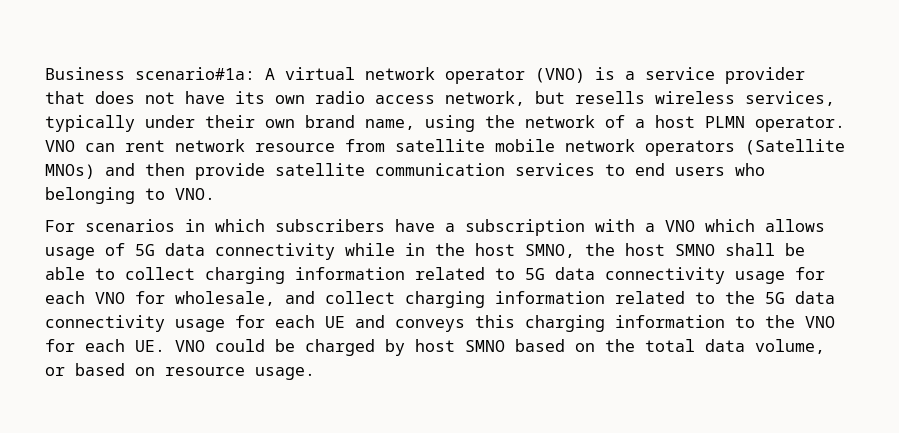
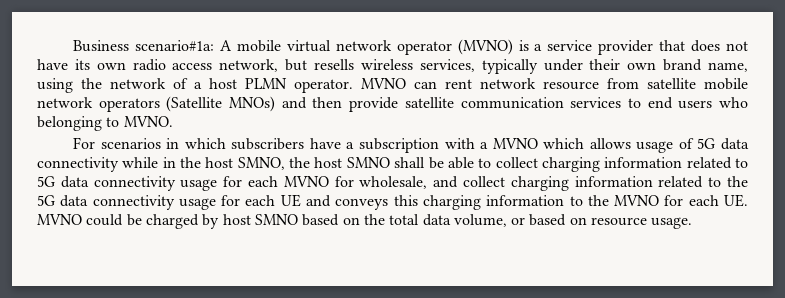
(275, 74) none -> [236,40,281,52] mobile
[535,68,585,83] (VNO) -> [457,39,513,55] (MVNO)
[45,140,75,152] VNO -> [361,78,406,89] MVNO
[175,188,215,200] VNO. -> [123,116,173,127] MVNO.
[665,220,695,232] VNO -> [492,138,538,149] MVNO
[95,292,125,304] VNO -> [283,176,329,187] MVNO
[805,316,835,328] VNO -> [614,195,660,206] MVNO
[175,340,205,352] VNO -> [37,214,82,225] MVNO

